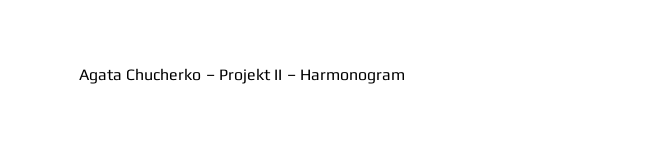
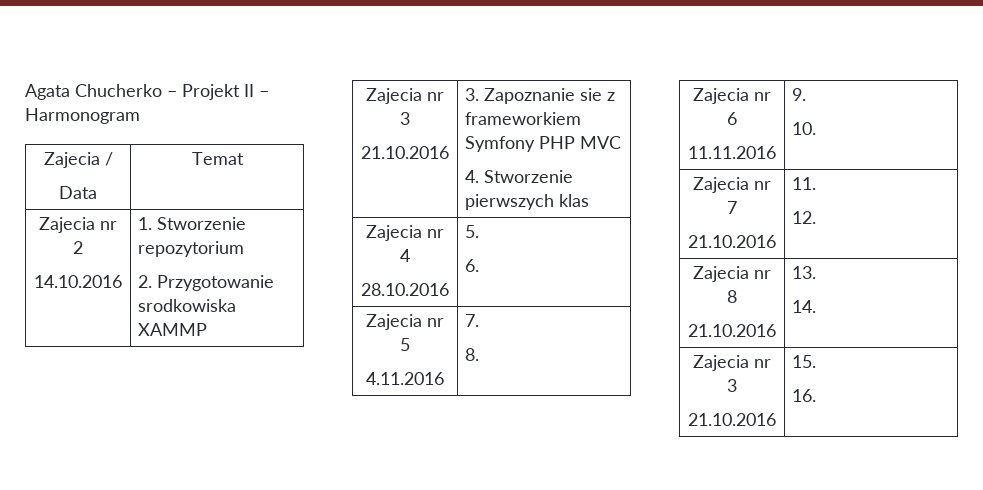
(405, 76) none -> [43,152,113,168] [59,186,97,199] [191,152,244,165] [39,217,117,233] [73,241,83,254] [34,275,122,288] [137,217,246,230] [137,241,244,257] [137,275,274,291] [137,299,236,312] [137,323,207,336] [366,88,444,104] [400,112,410,125] [361,146,449,159] [464,88,615,104] [464,112,581,125] [464,136,621,152] [464,170,573,183] [464,194,589,210] [366,225,444,241] [400,249,410,262] [361,283,449,296] [464,225,479,238] [464,259,479,272] [366,314,444,330] [400,338,410,351] [366,372,444,385] [464,314,479,327] [464,348,479,361] [693,88,771,104] [727,112,737,125] [688,146,776,159] [791,88,806,101] [791,122,816,135] [693,177,771,193] [727,201,737,214] [688,235,776,248] [791,177,816,190] [791,211,816,224] [693,266,771,282] [727,290,737,303] [688,324,776,337] [791,266,816,279] [791,300,816,313] [693,355,771,371] [727,379,737,392] [688,413,776,426] [791,355,816,368] [791,389,816,402] // Zajecia / // Data | Temat // Zajecia nr 2 // 14.10.2016 | 1. Stworzenie repozytorium // 2. Przygotowanie srodkowiska XAMMP // Zajecia nr 3 // 21.10.2016 | 3. Zapoznanie sie z frameworkiem Symfony PHP MVC // 4. Stworzenie pierwszych klas // Zajecia nr 4 // 28.10.2016 | 5. // 6. // Zajecia nr 5 // 4.11.2016 | 7. // 8. // Zajecia nr 6 // 11.11.2016 | 9. // 10. // Zajecia nr 7 // 21.10.2016 | 11. // 12. // Zajecia nr 8 // 21.10.2016 | 13. // 14. // Zajecia nr 3 // 21.10.2016 | 15. // 16.

